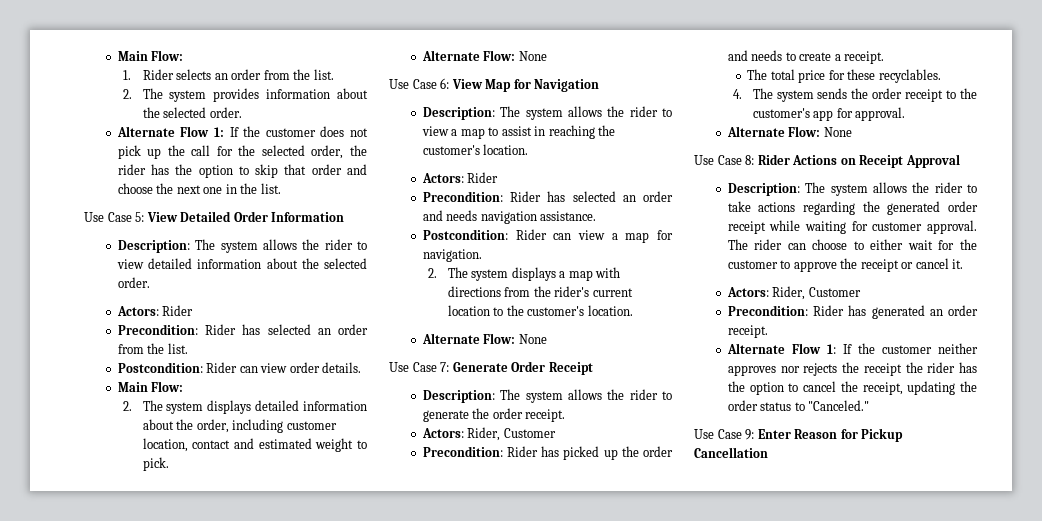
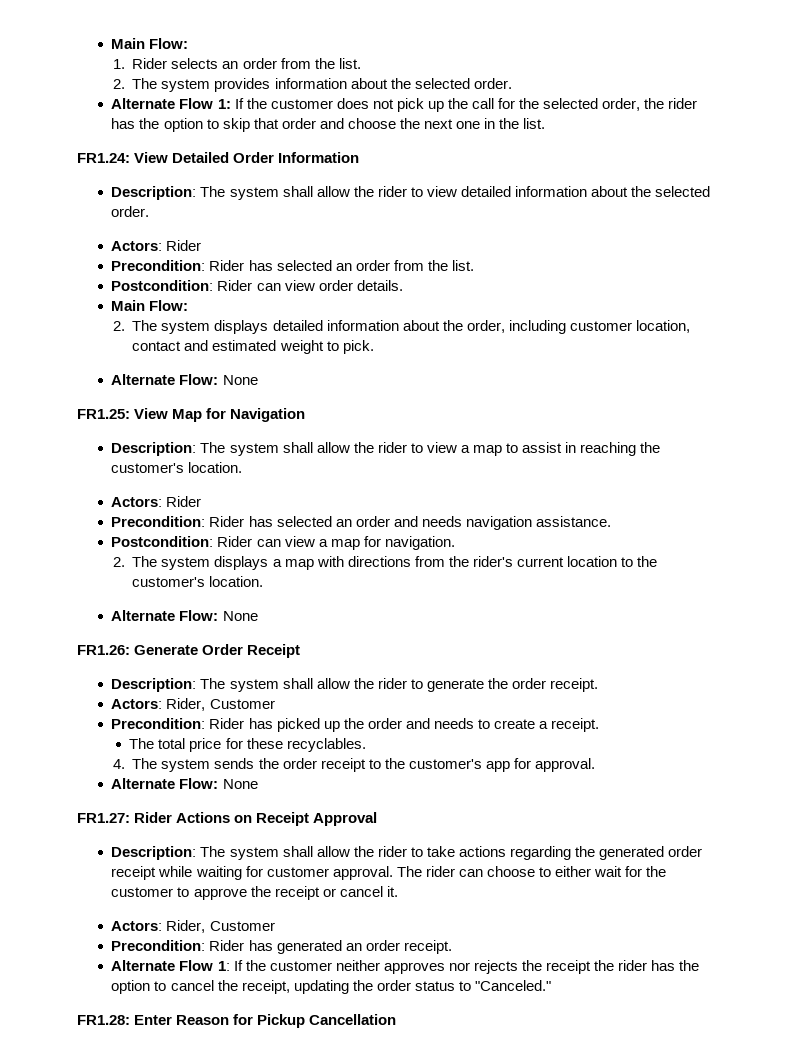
[84,212,145,222] Use Case 5: -> [77,153,130,163] FR1.24:
[262,239,297,250] allows -> [282,186,350,197] shall allow
[389,78,450,89] Use Case 6: -> [77,409,130,419] FR1.25:
[567,106,602,117] allows -> [282,442,350,453] shall allow
[389,362,450,372] Use Case 7: -> [77,645,130,655] FR1.26:
[567,389,602,400] allows -> [282,678,350,689] shall allow
[694,155,755,165] Use Case 8: -> [77,813,130,823] FR1.27:
[872,182,907,193] allows -> [282,846,350,857] shall allow
[694,429,755,440] Use Case 9: -> [77,1015,130,1025] FR1.28:

